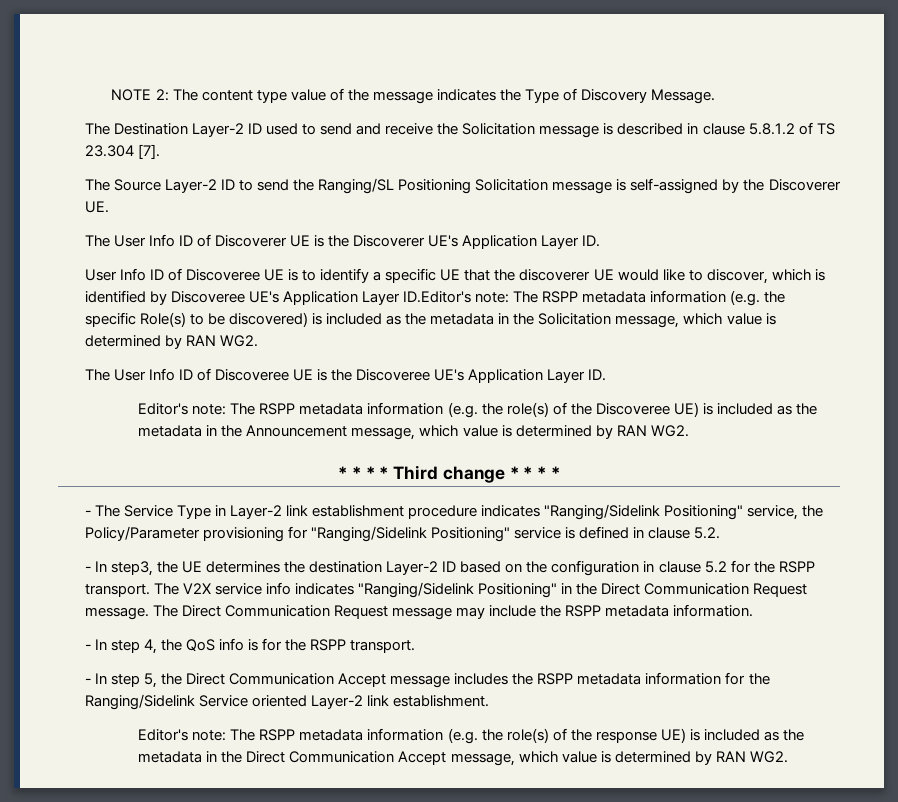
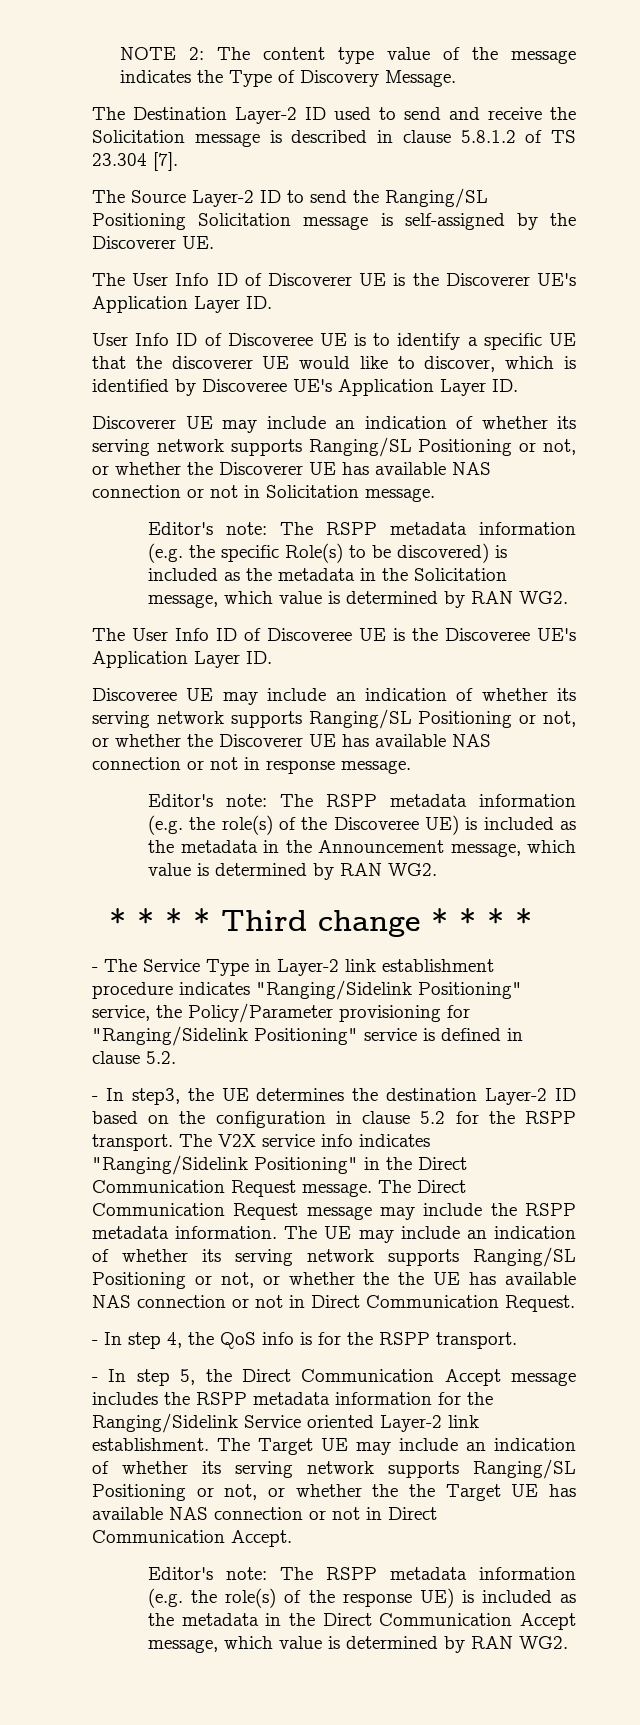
[403,291,472,303] ID.Editor's -> [492,379,519,392] [92,416,576,433] [92,437,576,457] [92,462,492,475] [92,485,436,502] [148,522,214,535] ID. // Discoverer UE may include an indication of whether its serving network supports Ranging/SL Positioning or not, or whether the Discoverer UE has available NAS connection or not in Solicitation message. // Editor's
(607, 375) none -> [92,688,576,705] [92,709,576,729] [92,734,492,747] [92,757,412,774] // Discoveree UE may include an indication of whether its serving network supports Ranging/SL Positioning or not, or whether the Discoverer UE has available NAS connection or not in response message.
(754, 610) none -> [284,1226,576,1243] [92,1247,576,1267] [92,1272,576,1289] [92,1295,576,1312] The UE may include an indication of whether its serving network supports Ranging/SL Positioning or not, or whether the the UE has available NAS connection or not in Direct Communication Request.
(489, 701) none -> [217,1438,576,1455] [92,1459,576,1479] [92,1484,577,1501] [92,1507,438,1520] [92,1530,293,1547] The Target UE may include an indication of whether its serving network supports Ranging/SL Positioning or not, or whether the the Target UE has available NAS connection or not in Direct Communication Accept.

